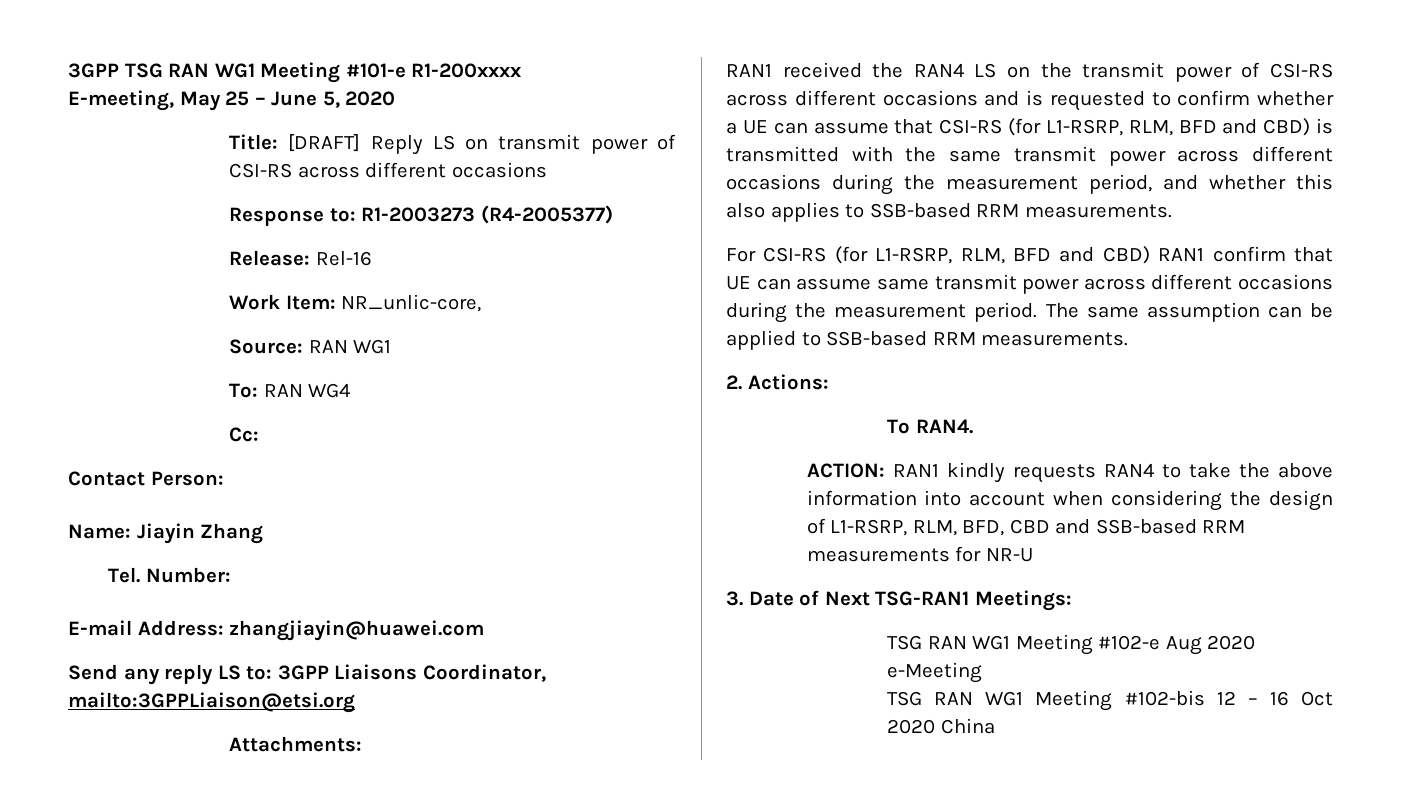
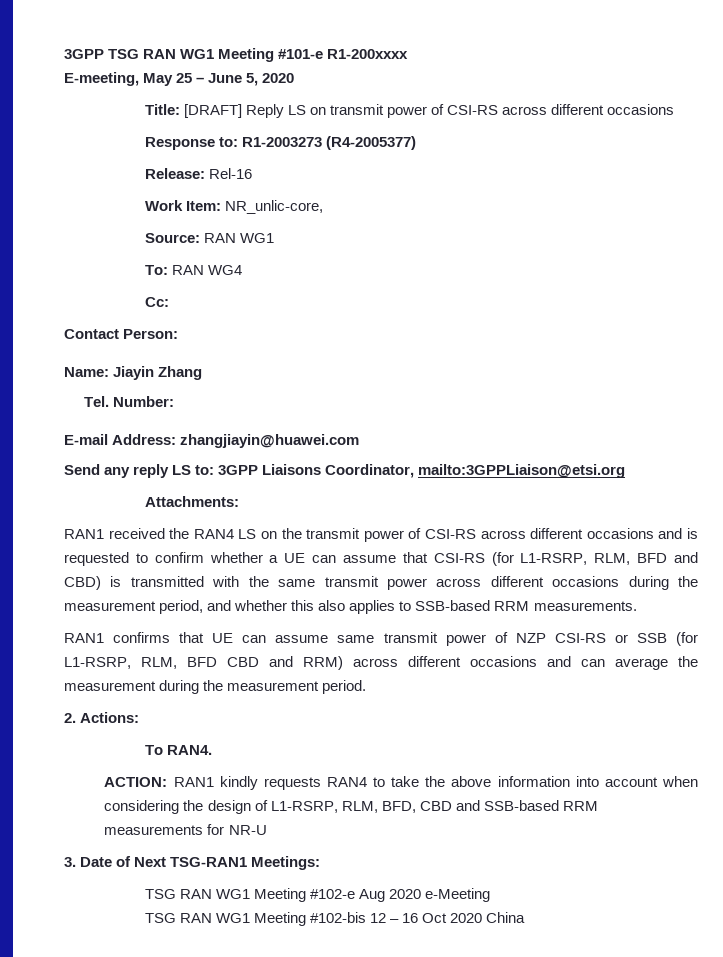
[726,246,1286,264] For CSI-RS (for L1-RSRP, RLM, BFD and CBD) RAN1 confirm -> [64,632,171,643] RAN1 confirms
[1083,274,1333,290] [726,302,1333,323] [726,330,1129,350] across different occasions during the measurement period. The same assumption can be applied to SSB-based RRM measurements. -> [494,632,698,646] [64,656,698,670] [64,680,367,694] of NZP CSI-RS or SSB (for L1-RSRP, RLM, BFD CBD and RRM) across different occasions and can average the measurement during the measurement period.

